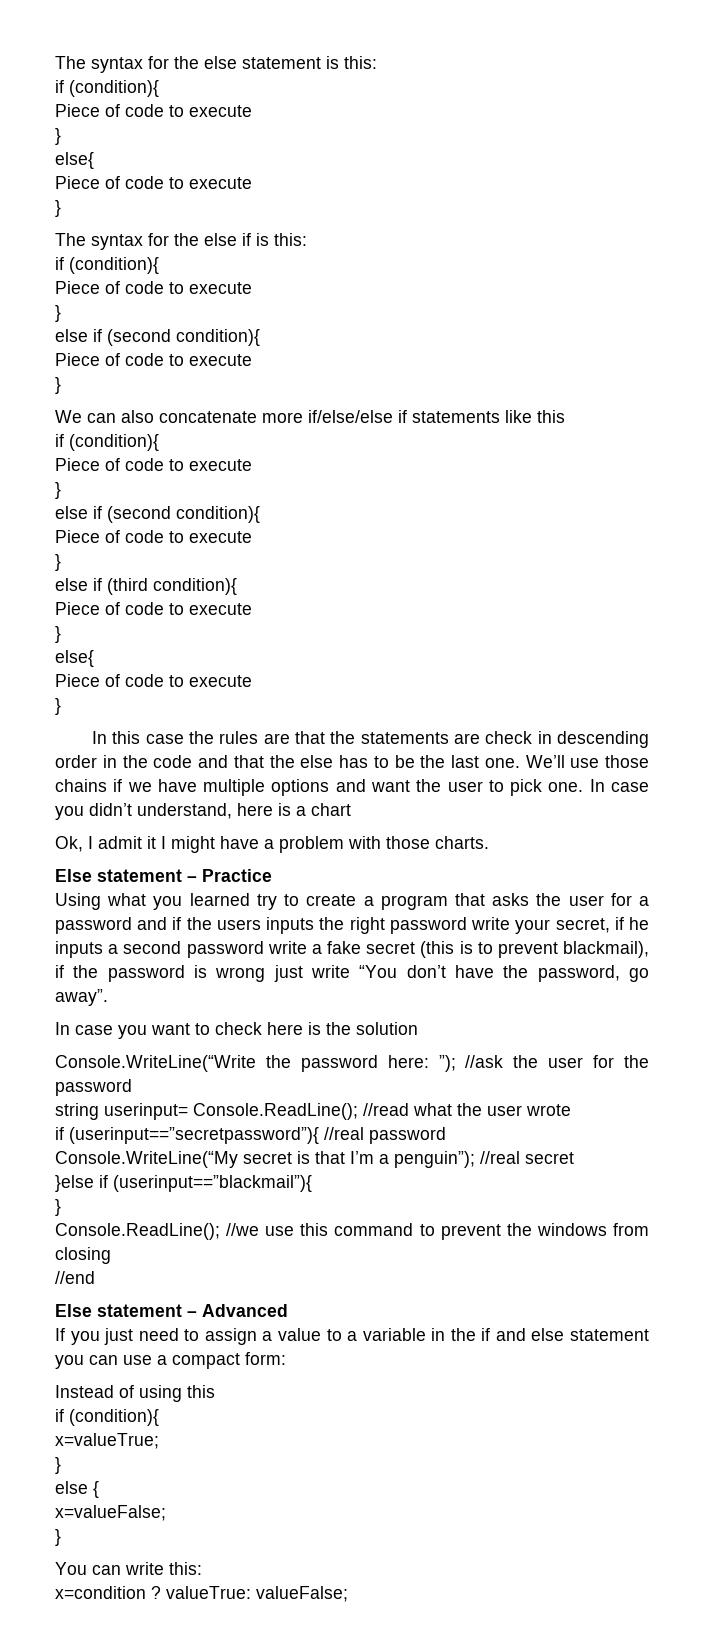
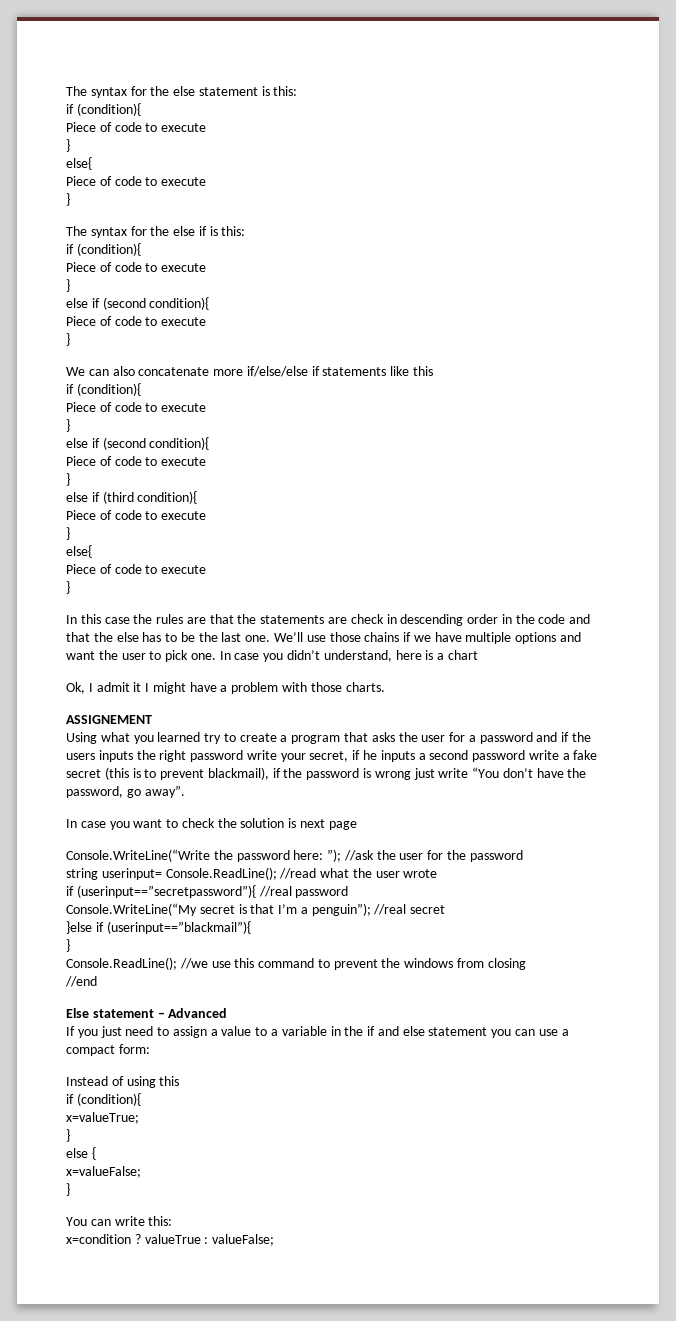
[55,869,272,882] Else statement – Practice -> [66,715,152,724] ASSIGNEMENT
[267,1022,321,1035] here is -> (215, 823) none
(418, 1028) none -> [288,818,357,830] is next page
[166,1586,251,1599] valueTrue: -> [144,1234,209,1244] valueTrue :

